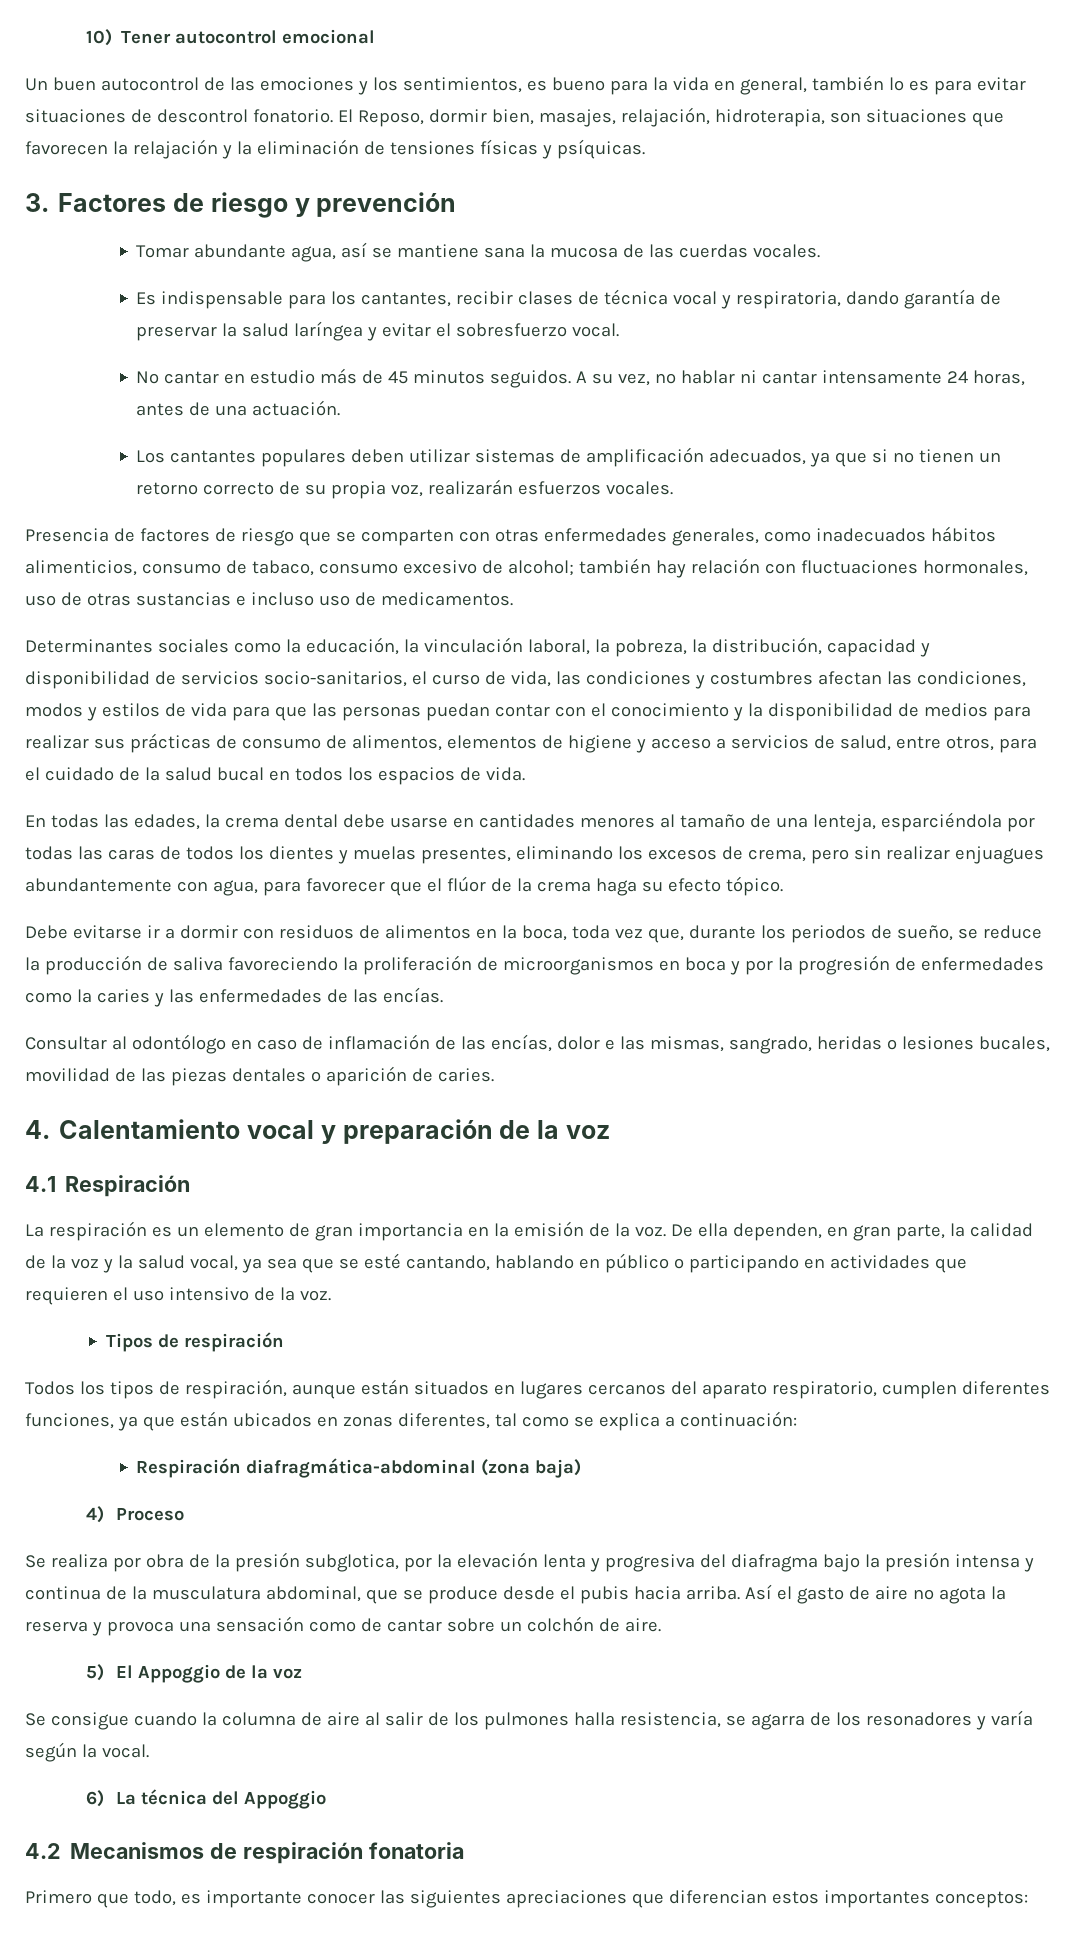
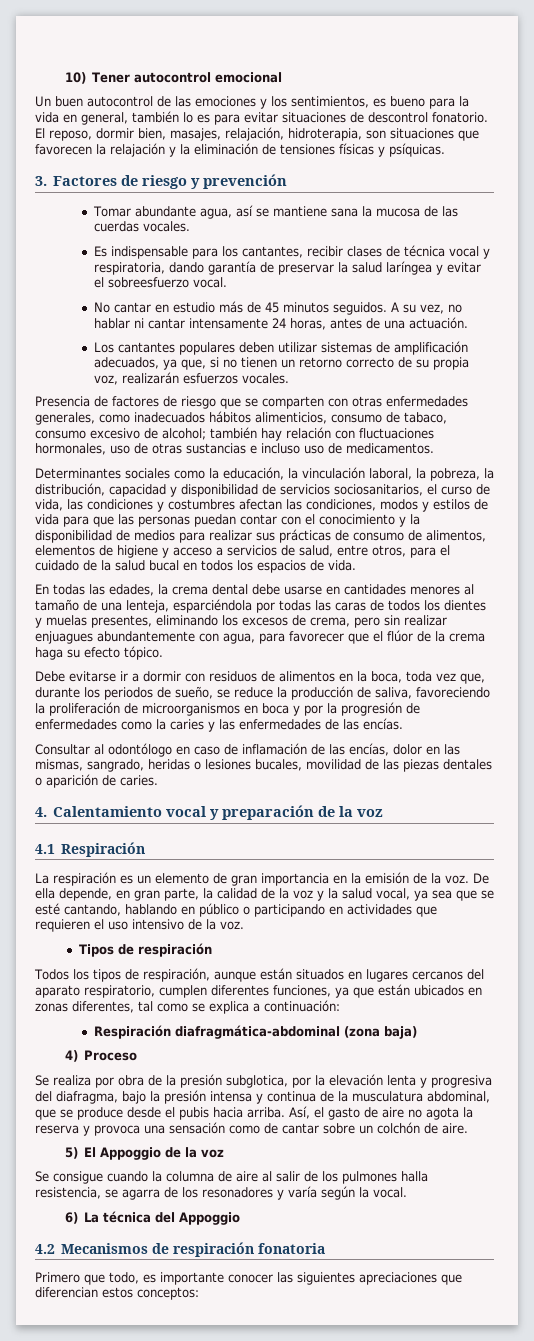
[357,110,424,127] Reposo, -> [49,130,92,141] reposo,
[456,323,568,337] sobresfuerzo -> [107,277,189,288] sobreesfuerzo
[835,452,868,467] que -> [180,359,206,370] que,
[263,671,407,687] socio-sanitarios, -> [334,484,423,496] sociosanitarios,
[172,957,223,971] saliva -> [375,687,412,699] saliva,
[604,1039,615,1050] e -> [426,746,440,755] en
[732,1223,822,1241] dependen, -> [59,888,112,901] depende,
[730,1554,818,1572] diafragma -> [56,1091,118,1104] diafragma,
[744,1584,772,1600] Así -> [289,1106,310,1119] Así,
[823,1890,930,1908] importantes -> (133, 1292) none

